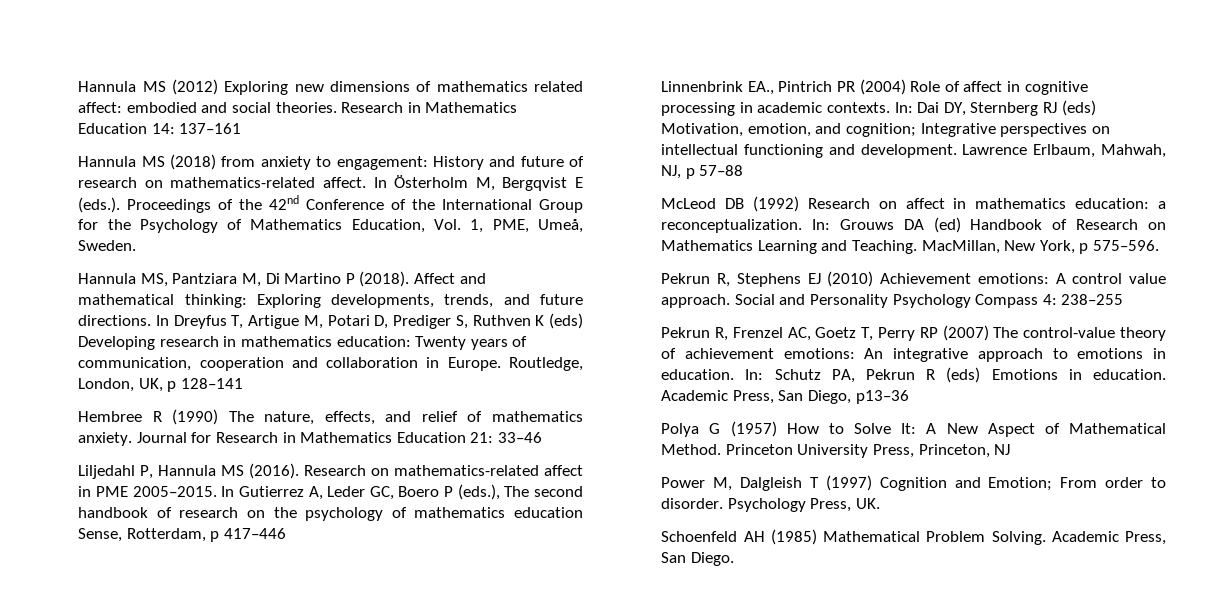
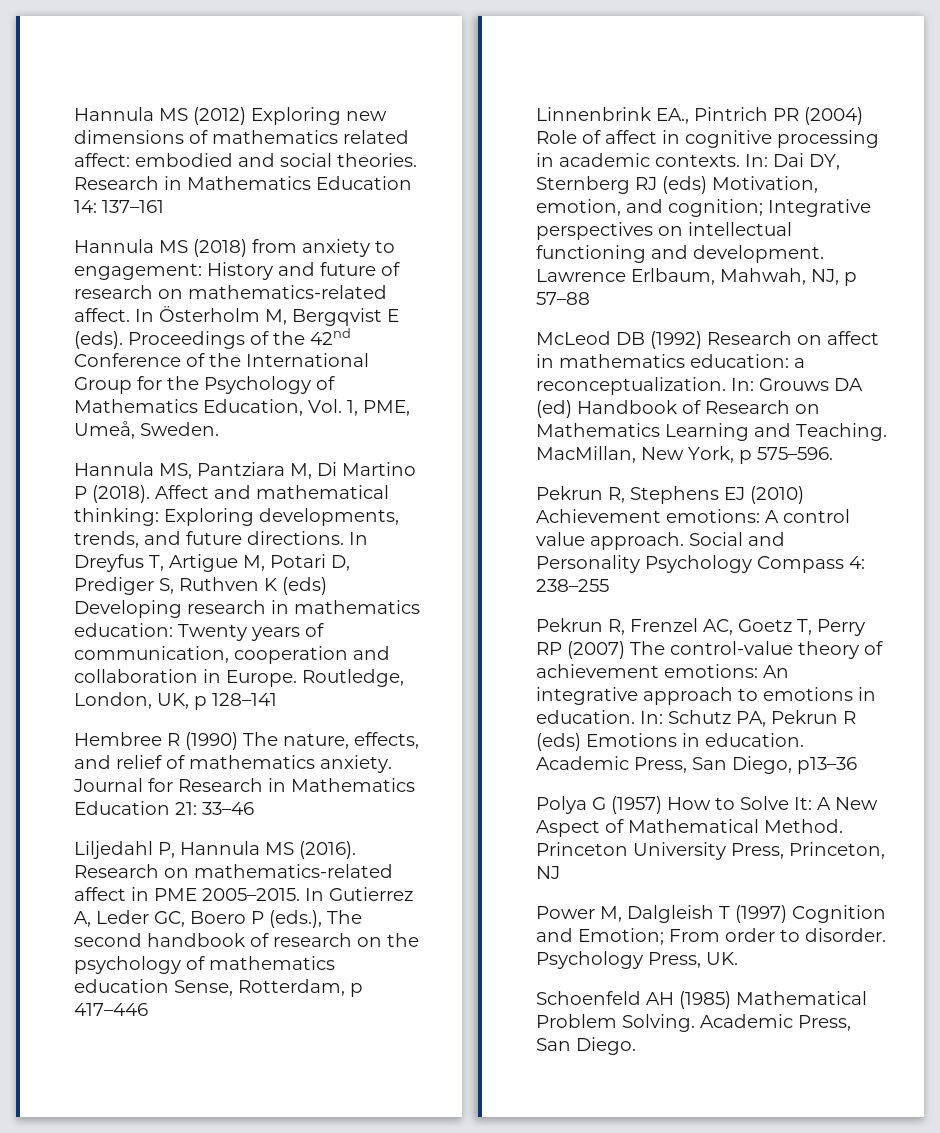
[78,197,121,213] (eds.). -> [73,331,123,349] (eds).

